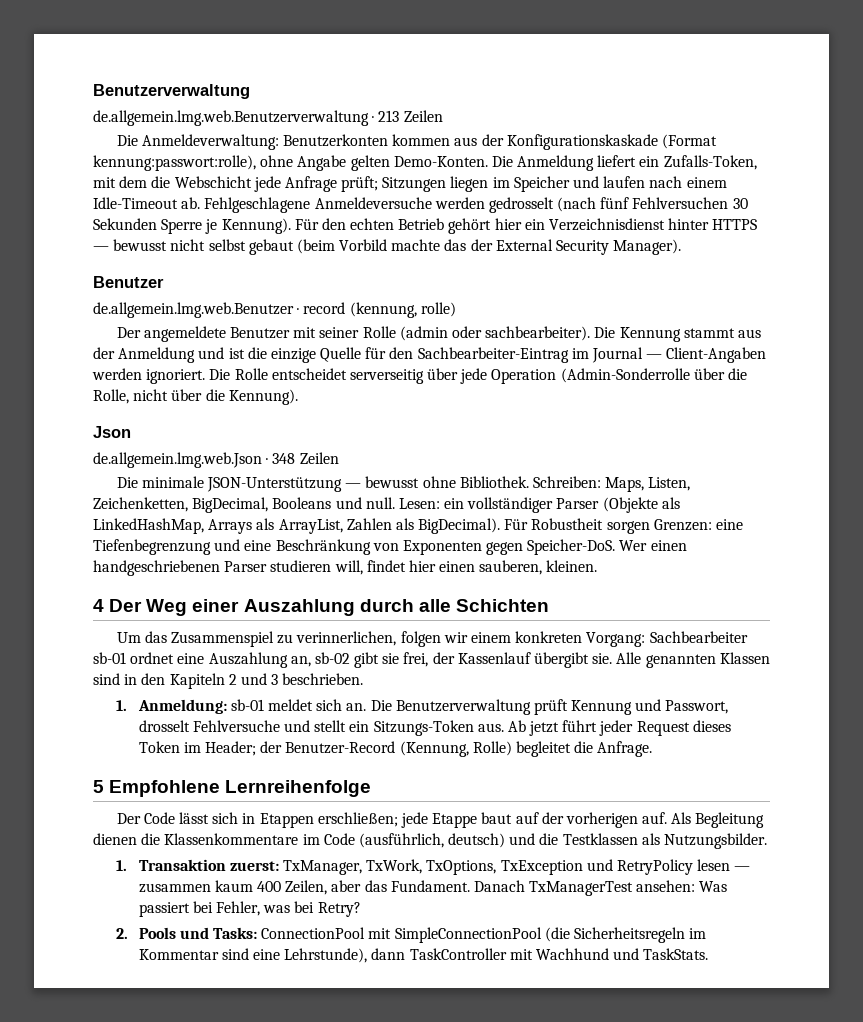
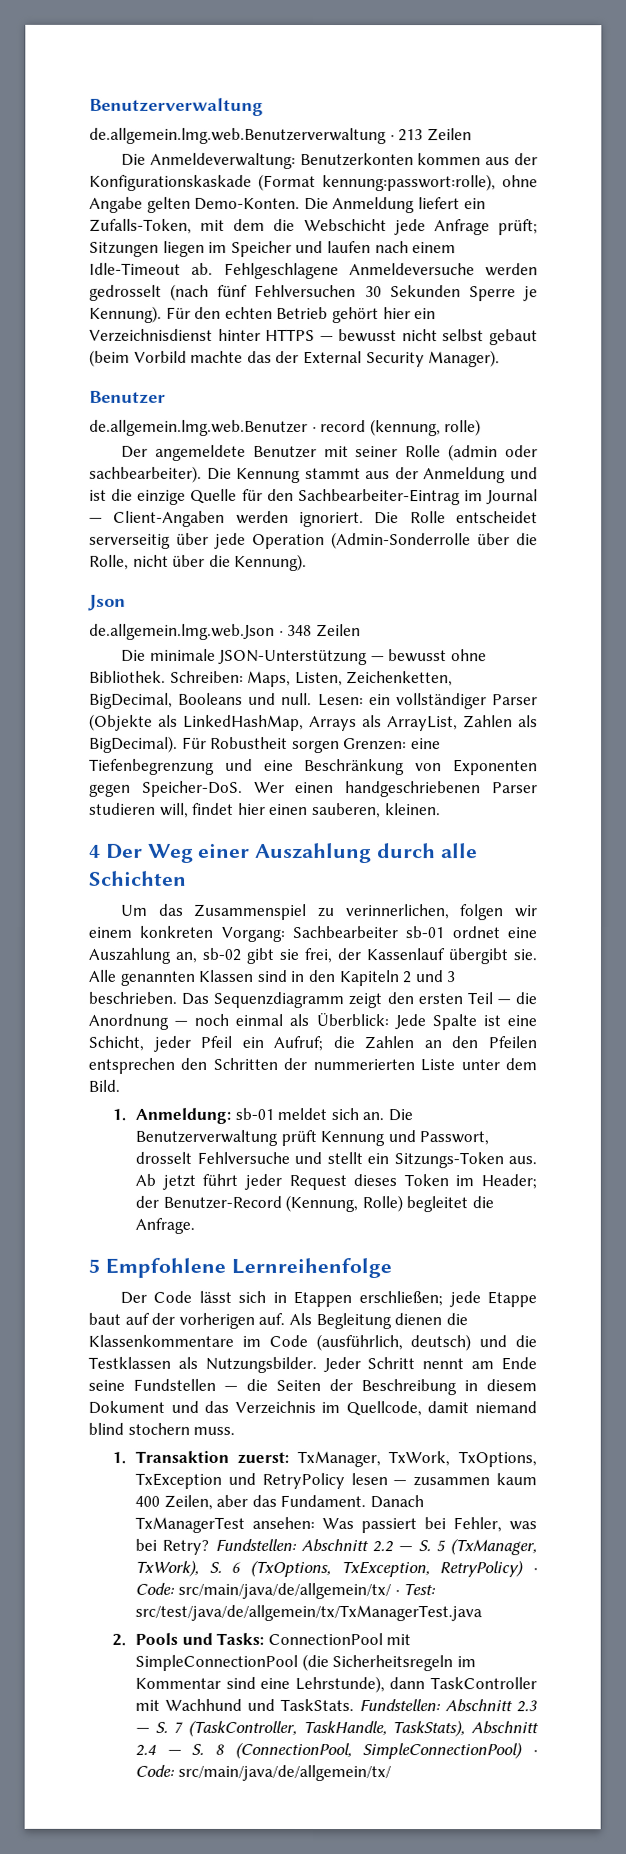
(364, 679) none -> [181,991,537,1009] [88,1013,537,1031] [88,1035,537,1052] [88,1057,537,1074] [88,1079,120,1092] Das Sequenzdiagramm zeigt den ersten Teil — die Anordnung — noch einmal als Überblick: Jede Spalte ist eine Schicht, jeder Pfeil ein Aufruf; die Zahlen an den Pfeilen entsprechen den Schritten der nummerierten Liste unter dem Bild.
(768, 841) none -> [322,1357,537,1373] [88,1378,537,1396] [88,1400,537,1417] [88,1422,236,1435] Jeder Schritt nennt am Ende seine Fundstellen — die Seiten der Beschreibung in diesem Dokument und das Verzeichnis im Quellcode, damit niemand blind stochern muss.
(361, 909) none -> [214,1538,537,1556] [134,1559,537,1578] [134,1582,436,1600] [134,1604,482,1622] Fundstellen: Abschnitt 2.2 — S. 5 (TxManager, TxWork), S. 6 (TxOptions, TxException, RetryPolicy) · Code: src/main/java/de/allgemein/tx/ · Test: src/test/java/de/allgemein/tx/TxManagerTest.java
(709, 954) none -> [358,1699,537,1713] [134,1719,539,1738] [134,1741,537,1760] [134,1764,391,1782] Fundstellen: Abschnitt 2.3 — S. 7 (TaskController, TaskHandle, TaskStats), Abschnitt 2.4 — S. 8 (ConnectionPool, SimpleConnectionPool) · Code: src/main/java/de/allgemein/tx/

